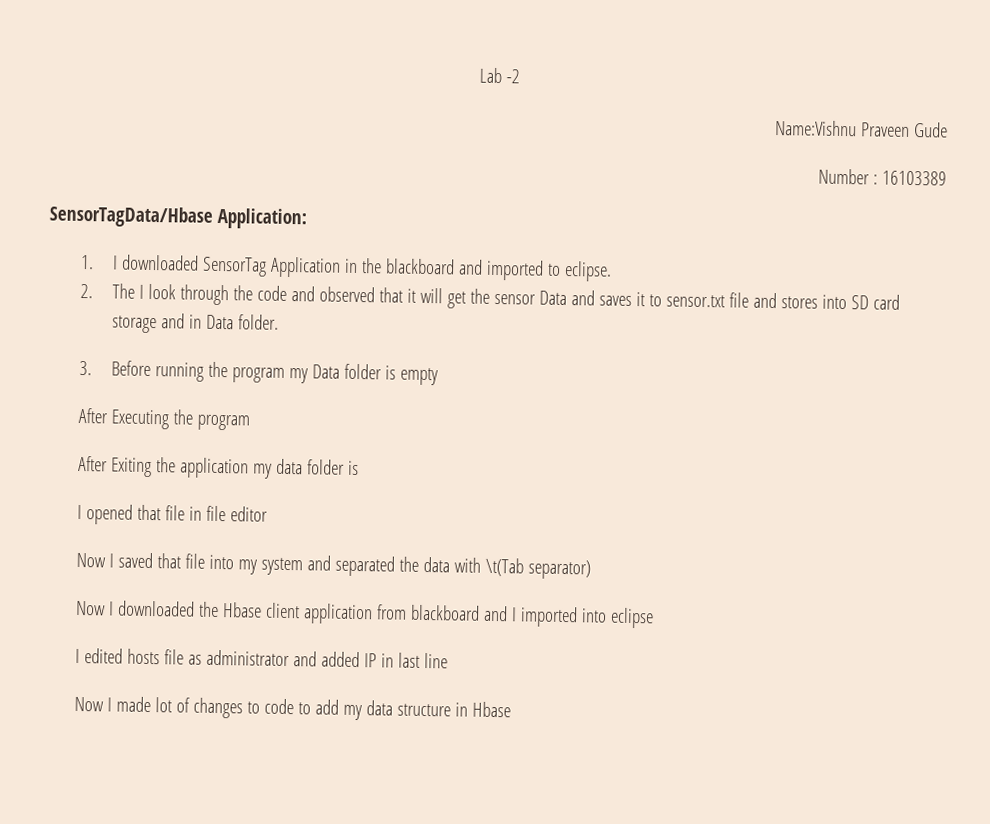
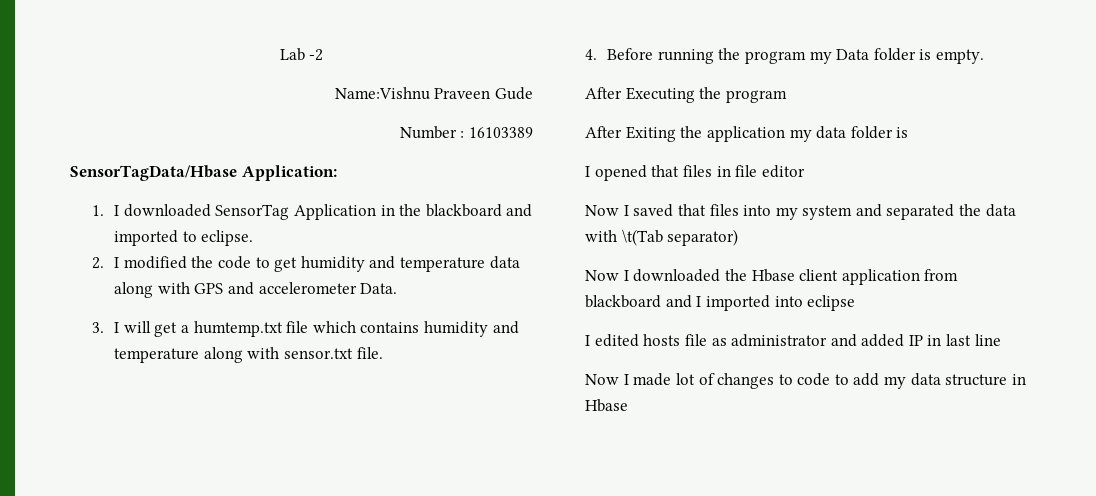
[112,283,901,310] [112,313,280,334] [79,360,93,376] The I look through the code and observed that it will get the sensor Data and saves it to sensor.txt file and stores into SD card storage and in Data folder. // 3. -> [114,256,520,272] [114,282,398,298] [92,321,519,337] [114,347,383,363] [585,49,598,60] I modified the code to get humidity and temperature data along with GPS and accelerometer Data. // 3. I will get a humtemp.txt file which contains humidity and temperature along with sensor.txt file. // 4.
[400,367,439,386] empty -> [936,49,985,64] empty.
[165,505,186,521] file -> [682,165,712,177] files
[185,553,206,569] file -> [709,204,739,216] files

